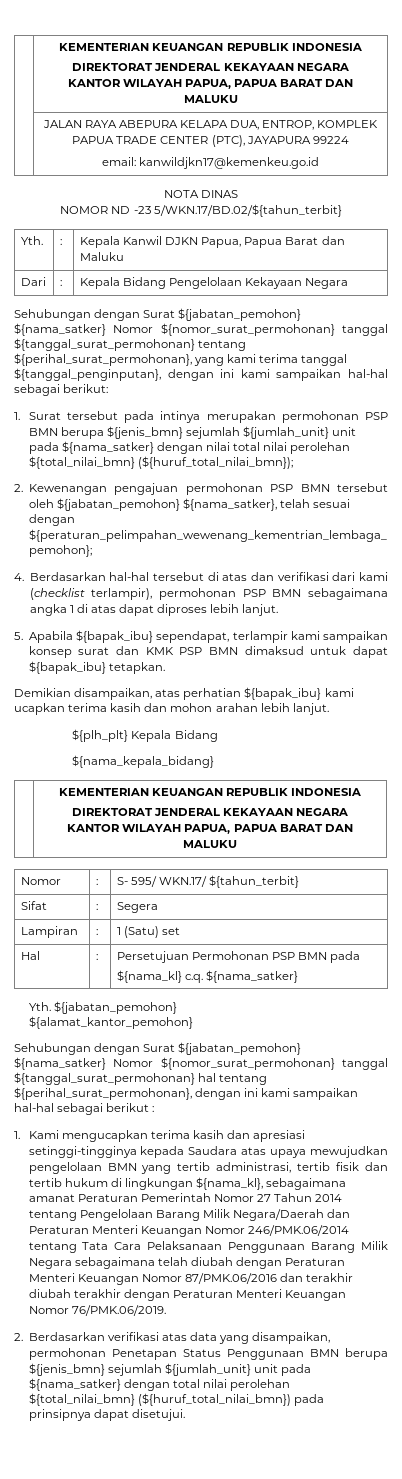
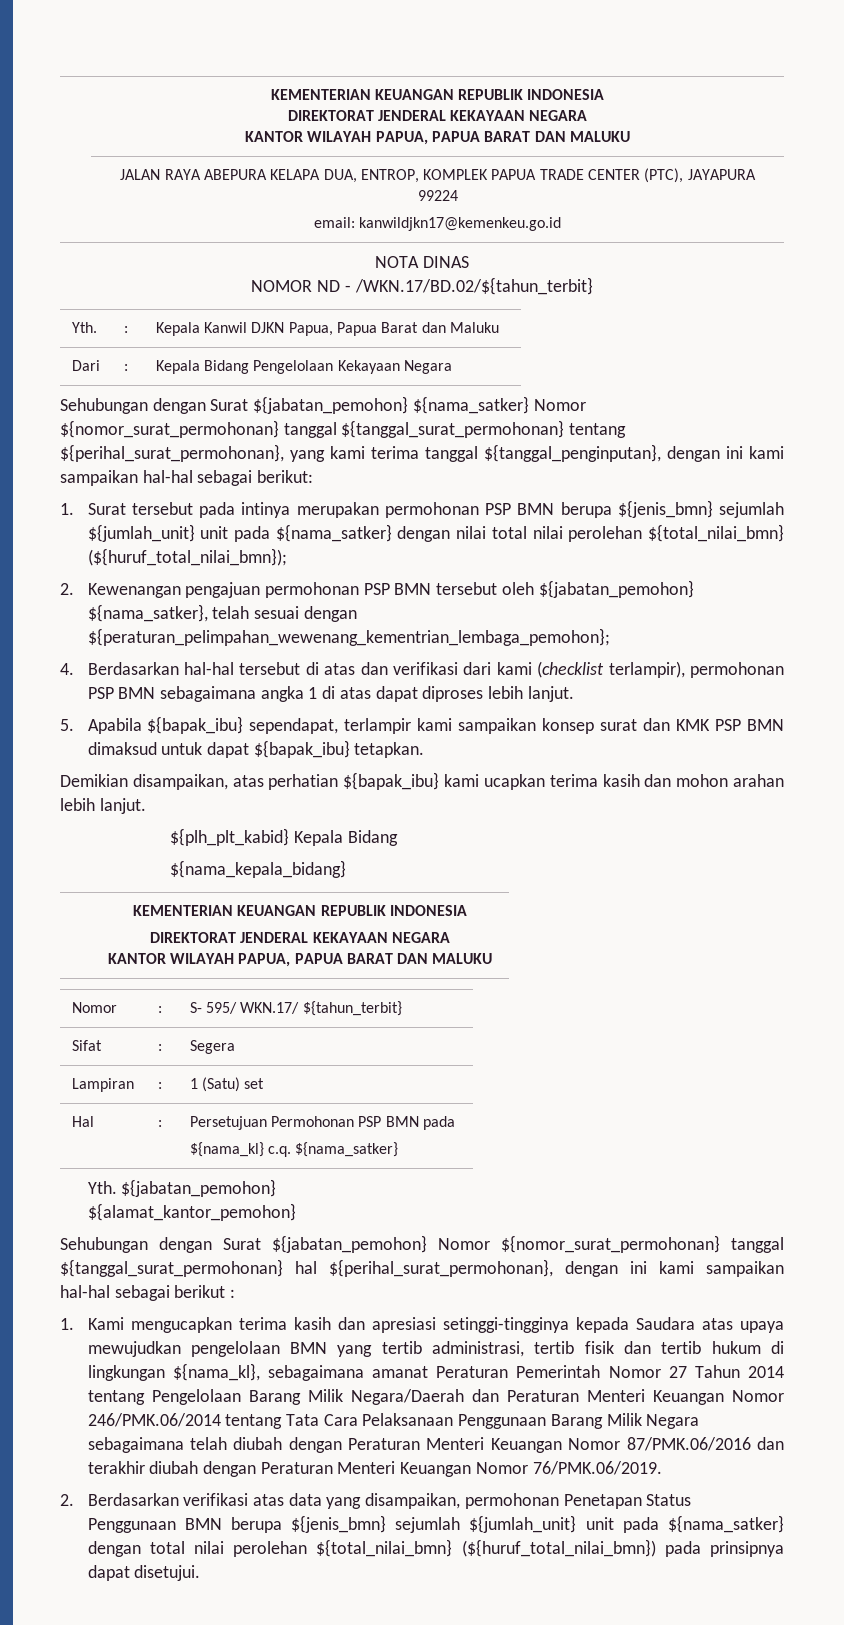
[133,204,342,217] -23 5/WKN.17/BD.02/${tahun_terbit} -> [344,277,593,295] - /WKN.17/BD.02/${tahun_terbit}
[72,729,129,742] ${plh_plt} -> [170,828,290,846] ${plh_plt_kabid}
[14,1057,106,1070] ${nama_satker} -> (427, 1244) none
[219,1074,268,1085] tentang -> (317, 1267) none
[73,1289,121,1298] terakhir -> (199, 1467) none

